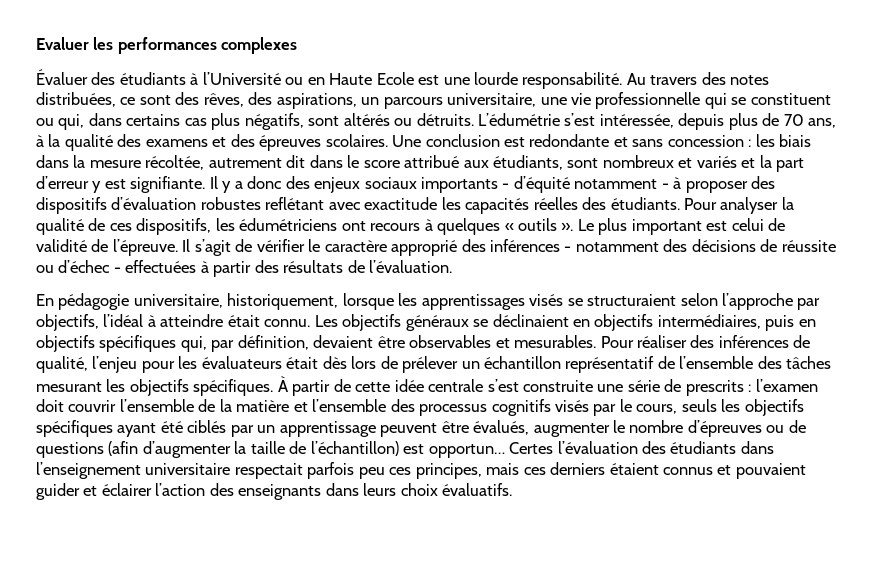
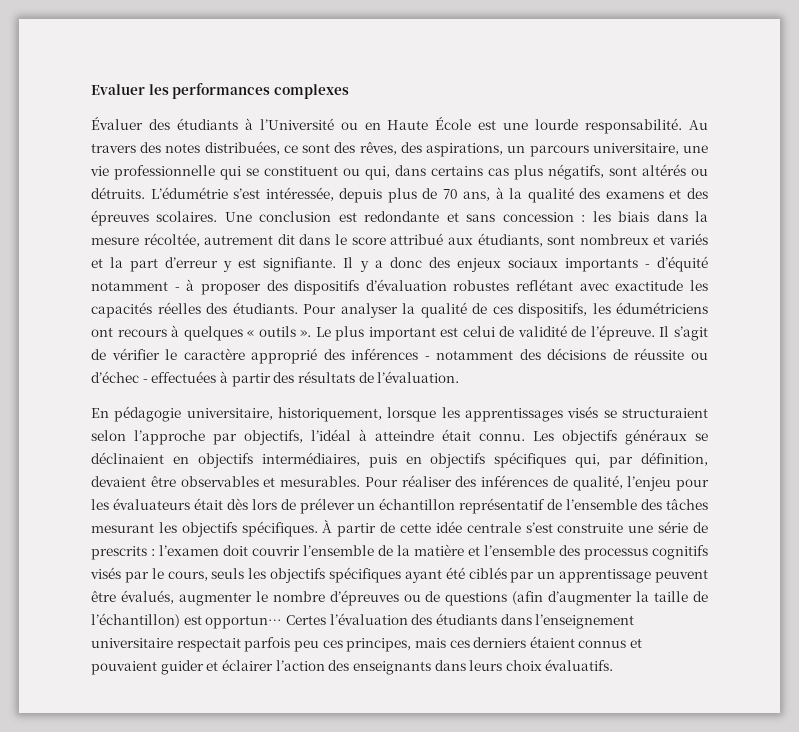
[376,72,414,85] Ecole -> [435,117,472,130] École

